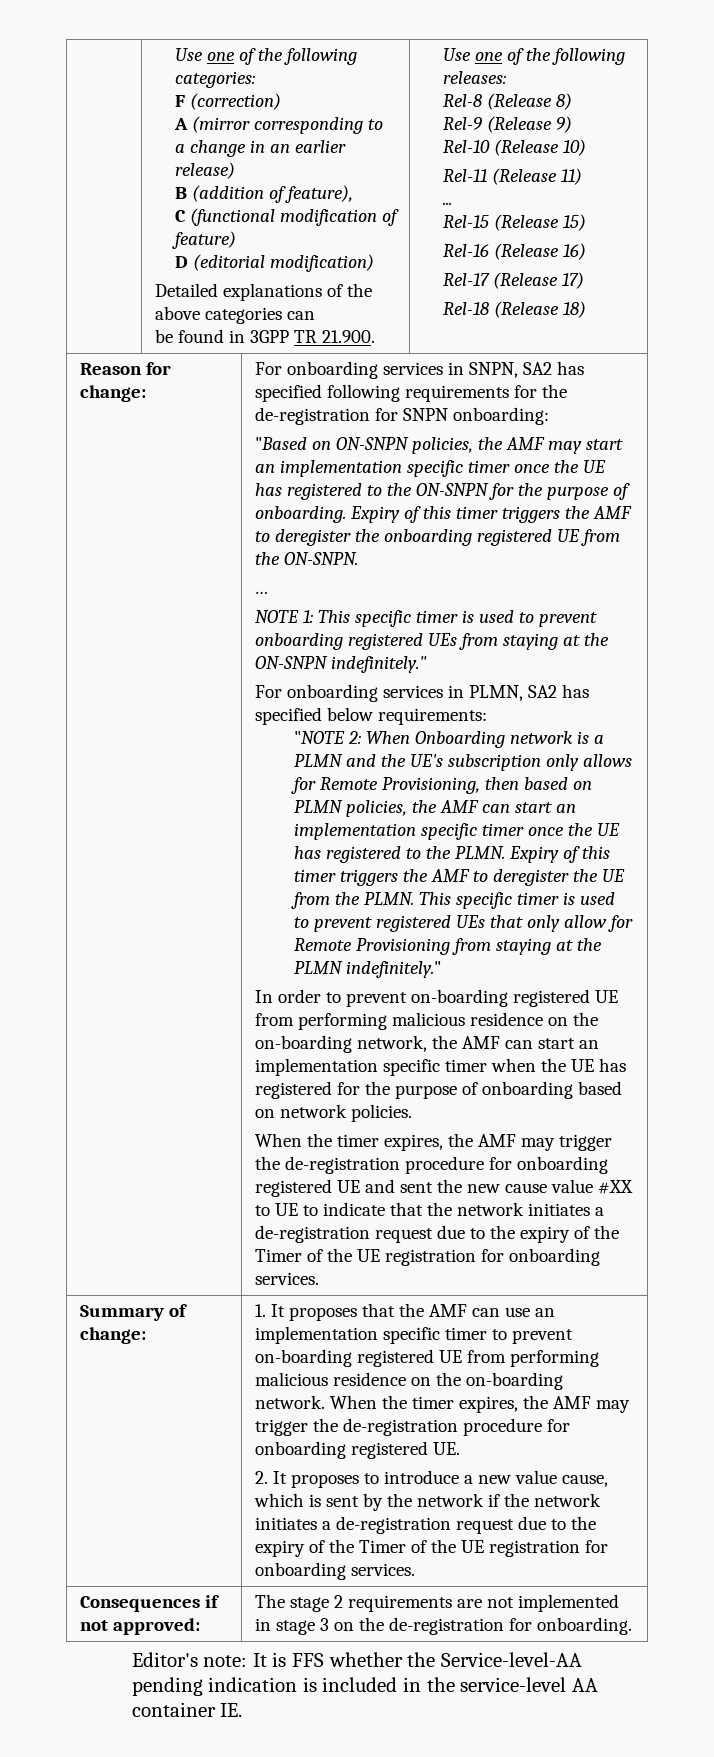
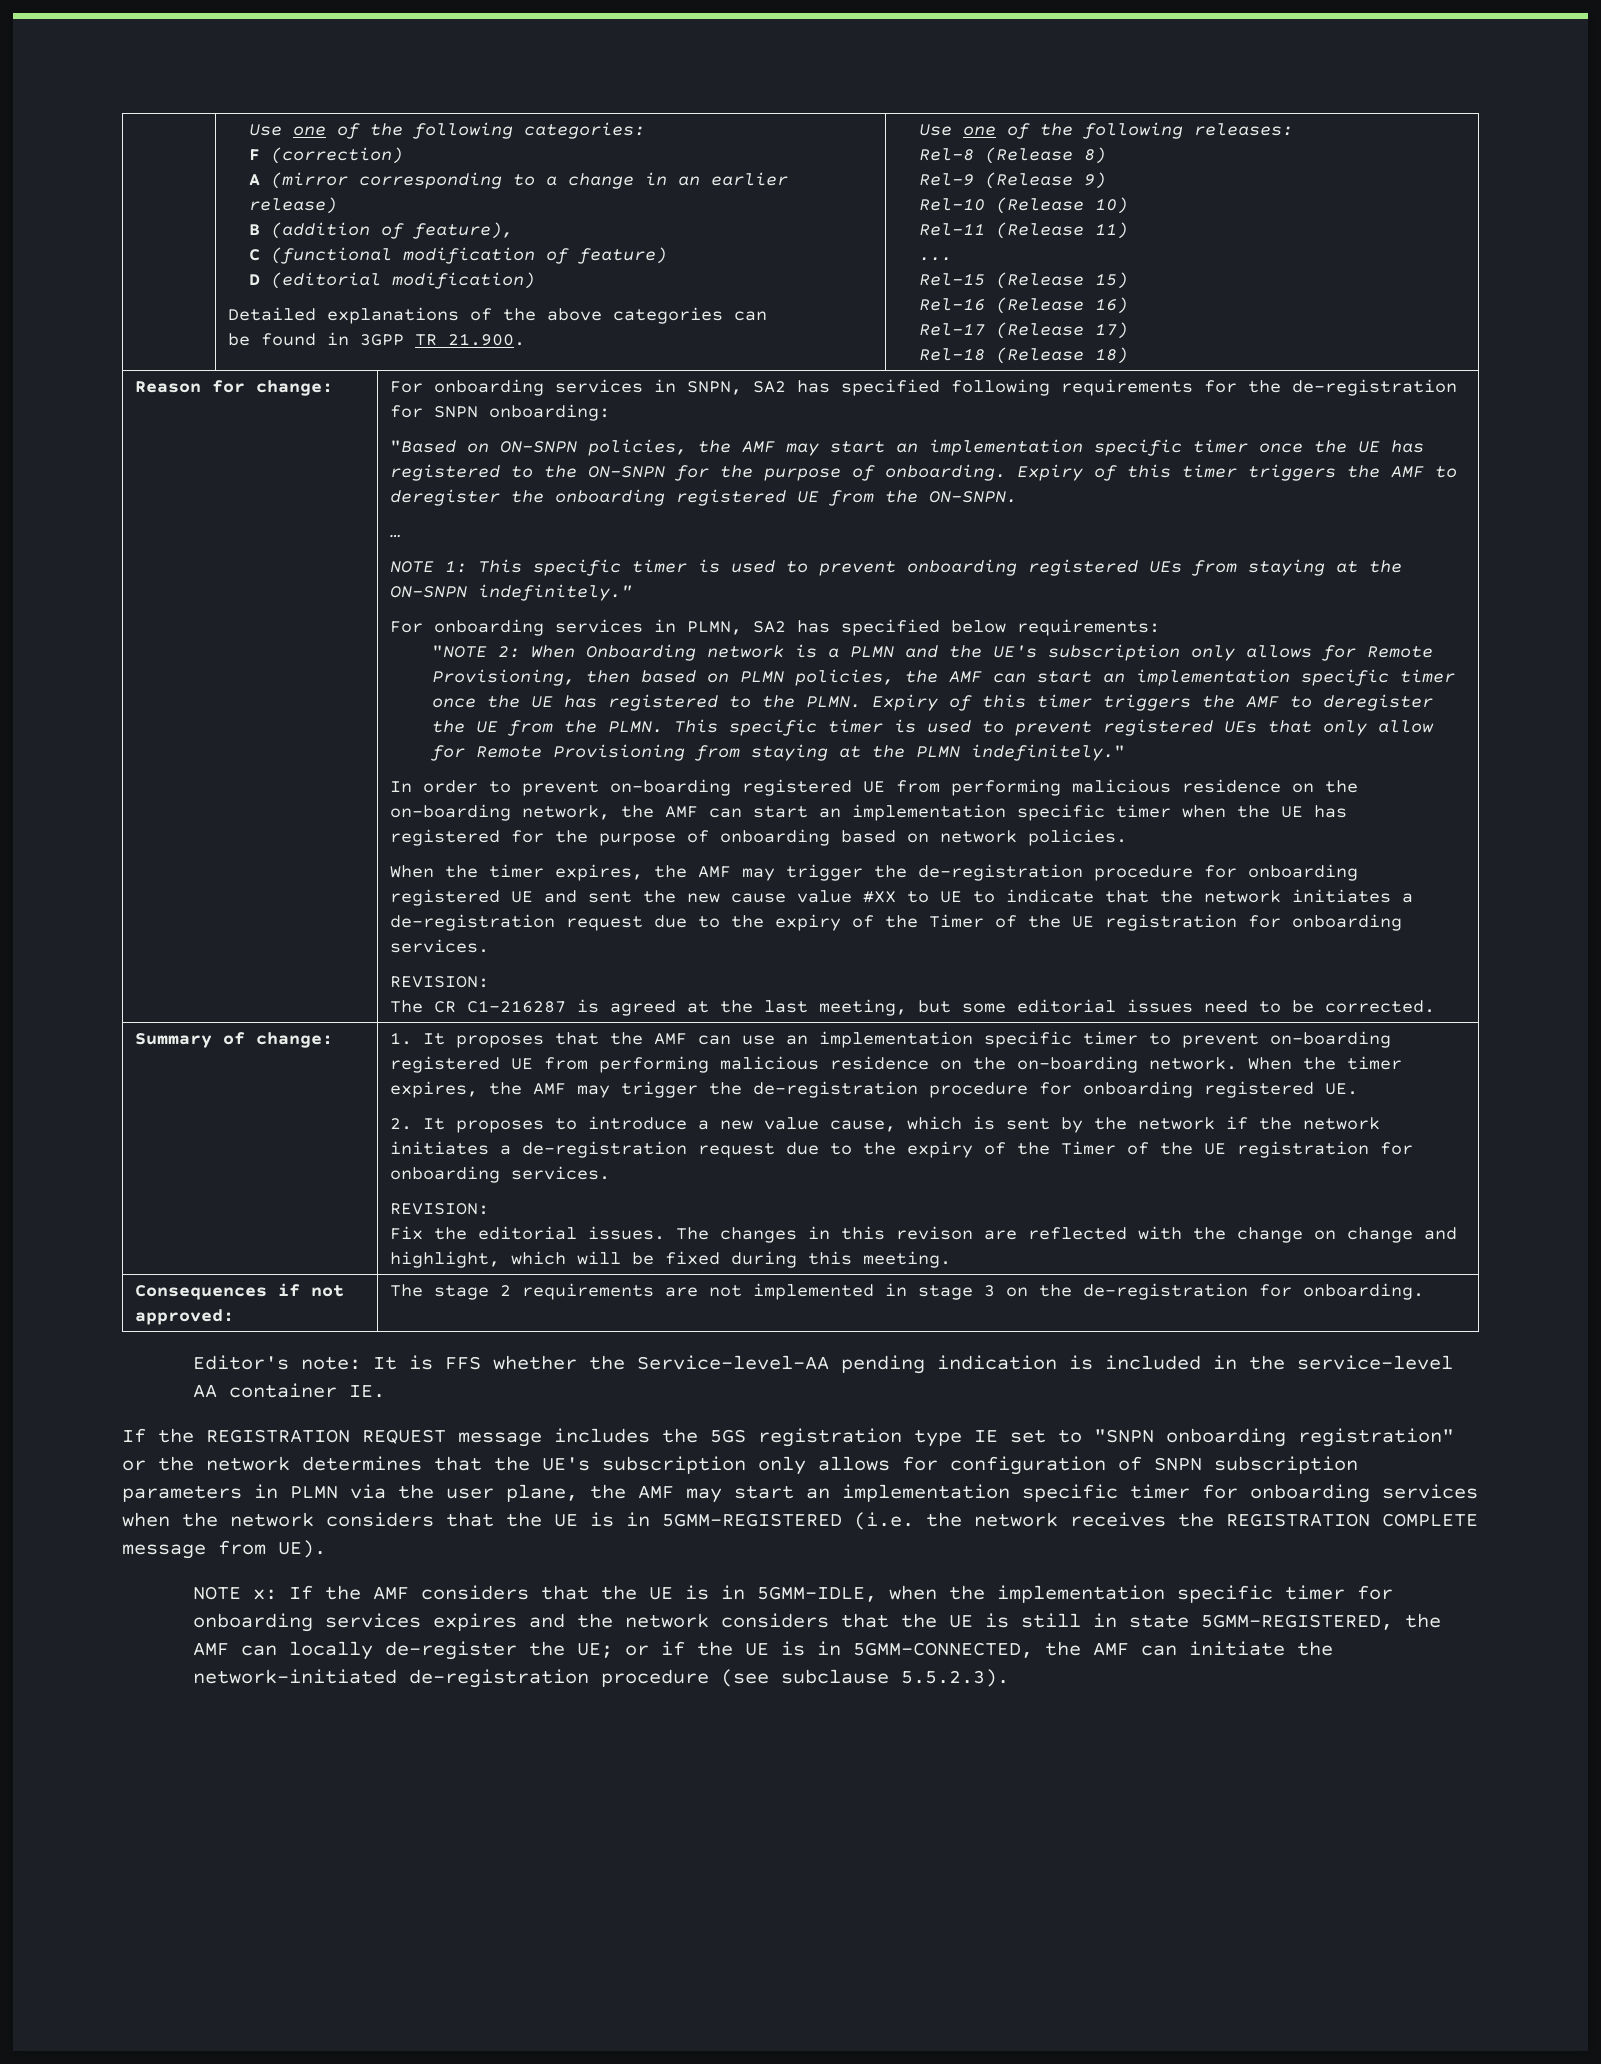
(319, 1278) none -> [389,976,489,988] [389,999,1435,1016] // REVISION: // The CR C1-216287 is agreed at the last meeting, but some editorial issues need to be corrected.
(415, 1569) none -> [389,1203,489,1215] [389,1226,1457,1243] [389,1251,951,1268] // REVISION: // Fix the editorial issues. The changes in this revison are reflected with the change on change and highlight, which will be fixed during this meeting.
(243, 1710) none -> [122,1428,1454,1447] [122,1456,1358,1475] [122,1484,1478,1503] [122,1512,1478,1530] [122,1540,326,1559] [193,1585,1394,1603] [193,1613,1442,1632] [193,1641,1334,1660] [193,1669,1010,1688] // If the REGISTRATION REQUEST message includes the 5GS registration type IE set to "SNPN onboarding registration" or the network determines that the UE's subscription only allows for configuration of SNPN subscription parameters in PLMN via the user plane, the AMF may start an implementation specific timer for onboarding services when the network considers that the UE is in 5GMM-REGISTERED (i.e. the network receives the REGISTRATION COMPLETE message from UE). // NOTE x: If the AMF considers that the UE is in 5GMM-IDLE, when the implementation specific timer for onboarding services expires and the network considers that the UE is still in state 5GMM-REGISTERED, the AMF can locally de-register the UE; or if the UE is in 5GMM-CONNECTED, the AMF can initiate the network-initiated de-registration procedure (see subclause 5.5.2.3).

